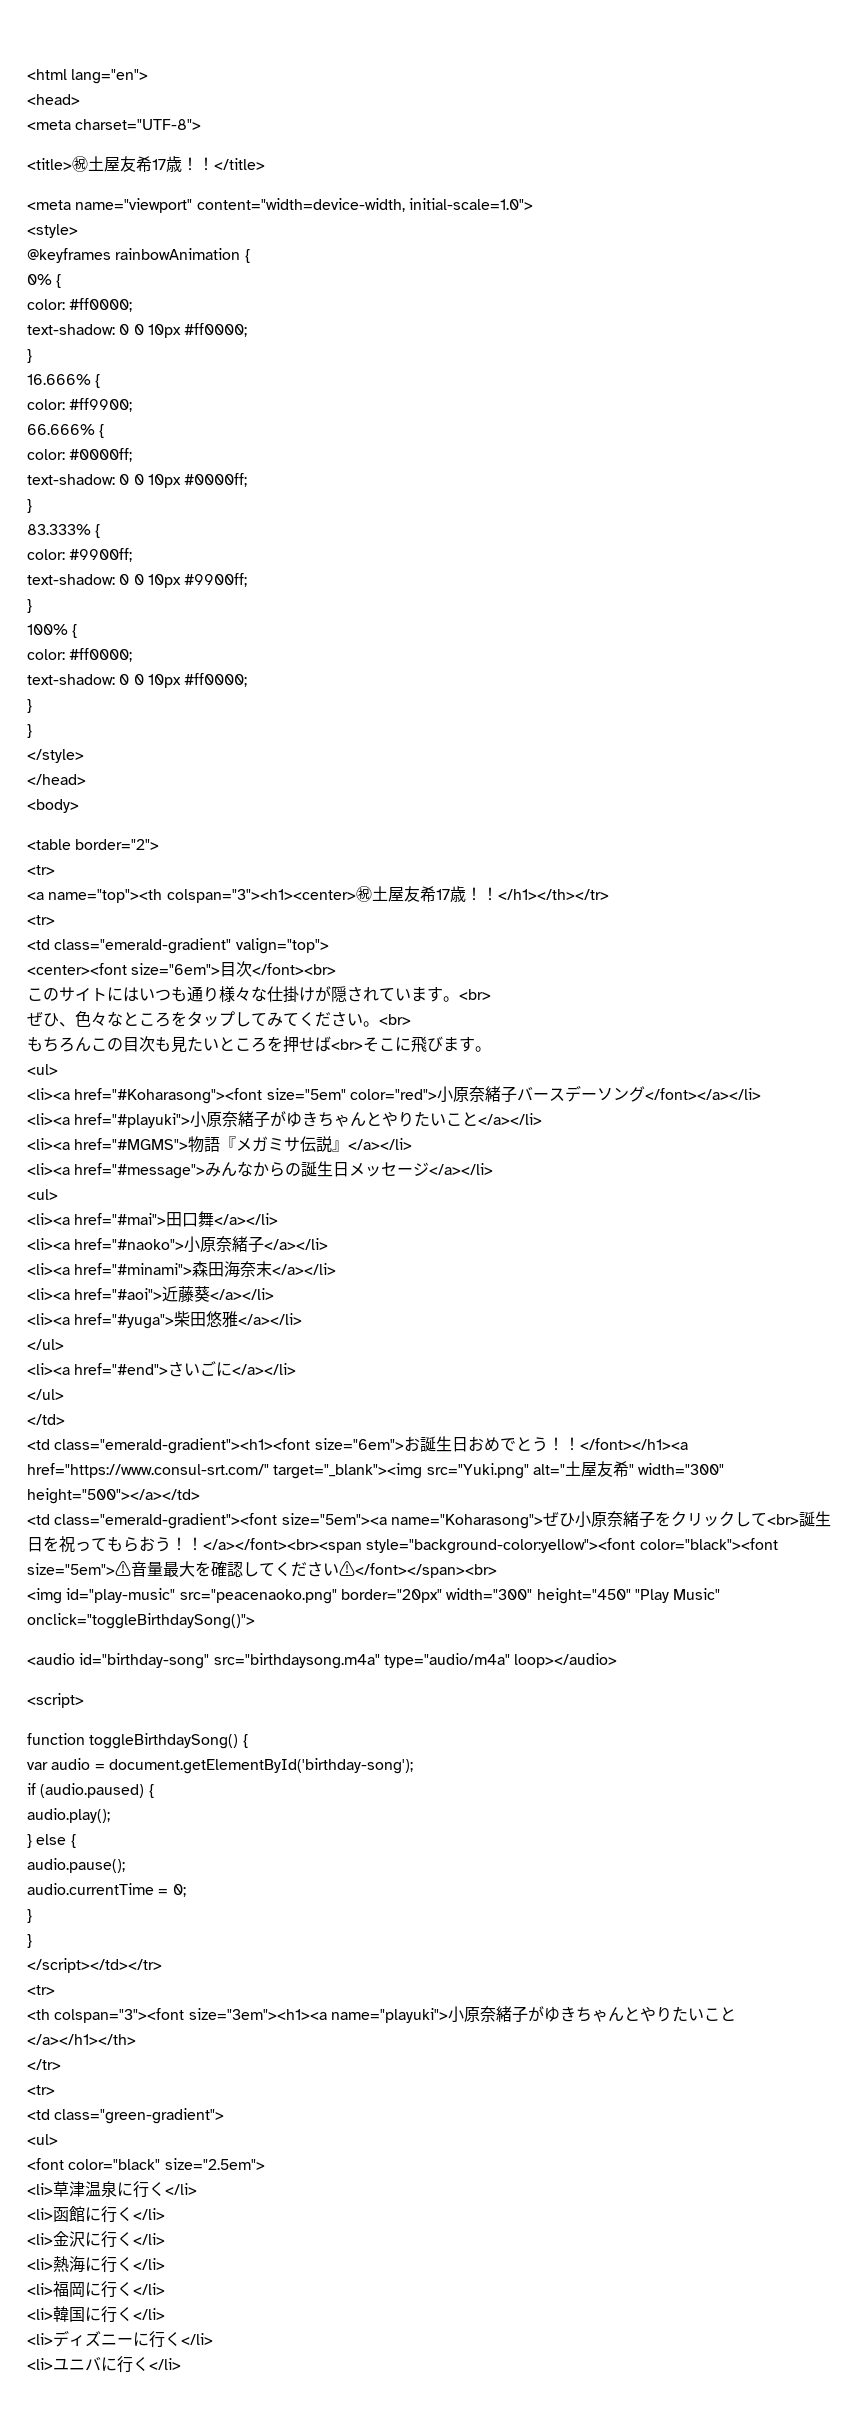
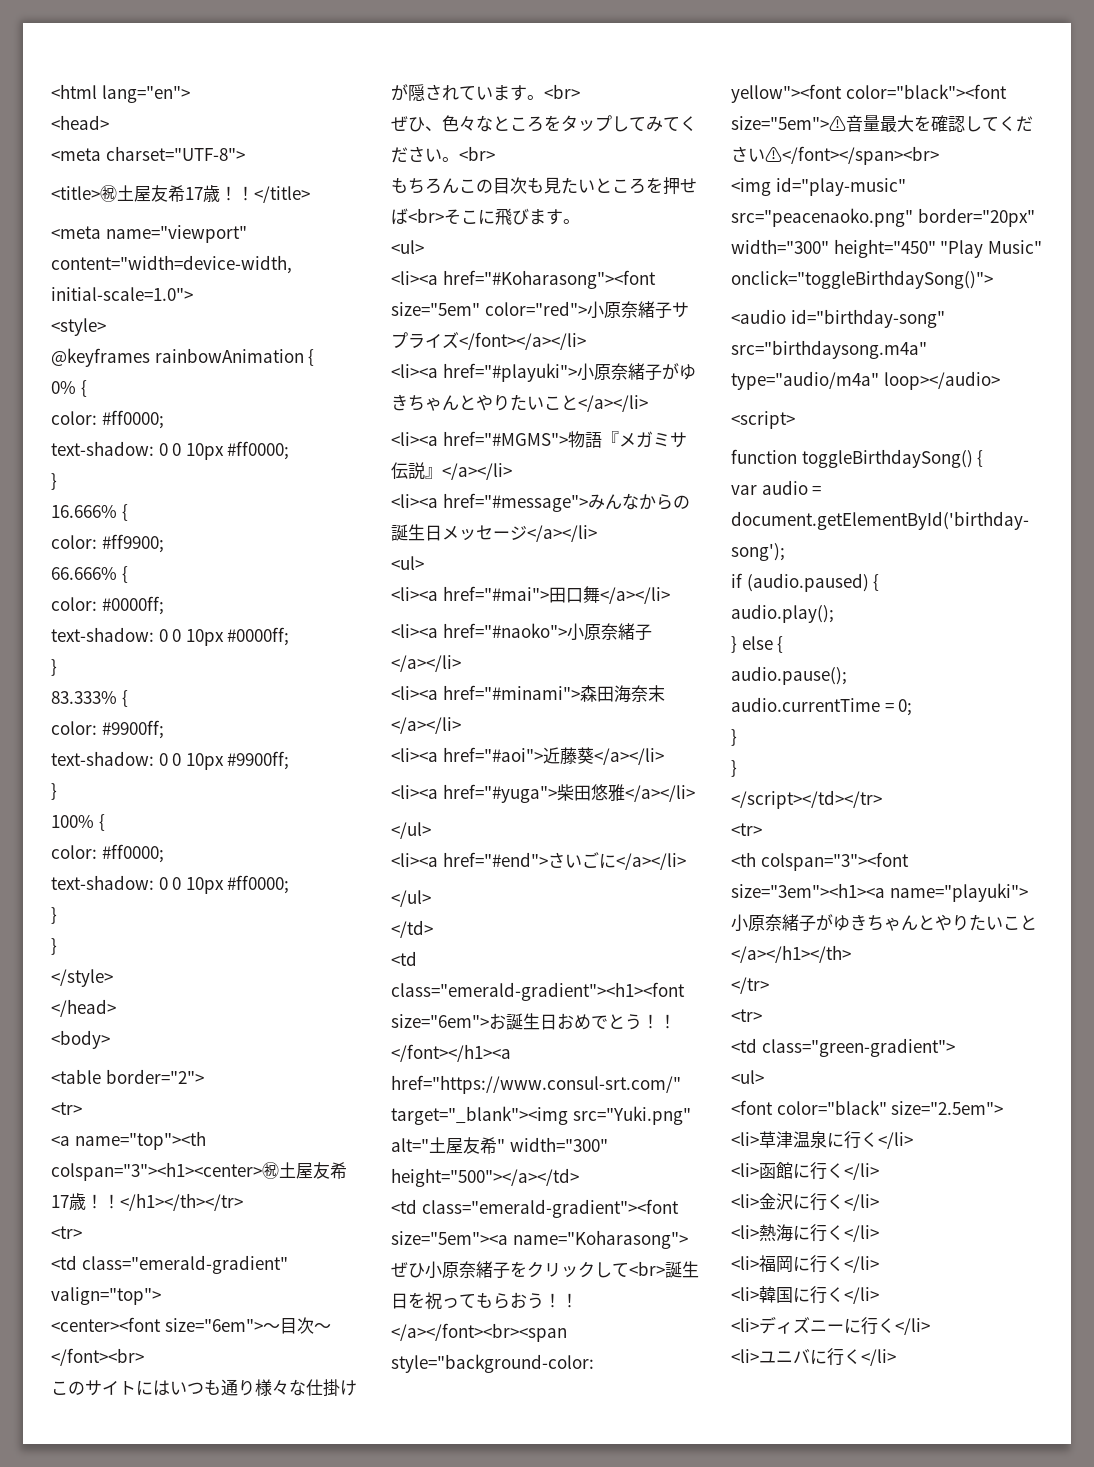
[220,961,253,977] 目次 -> [262,1317,331,1334] ～目次～
[516,1085,645,1102] バースデーソング -> [671,302,689,318] [391,332,459,349] サプライズ

